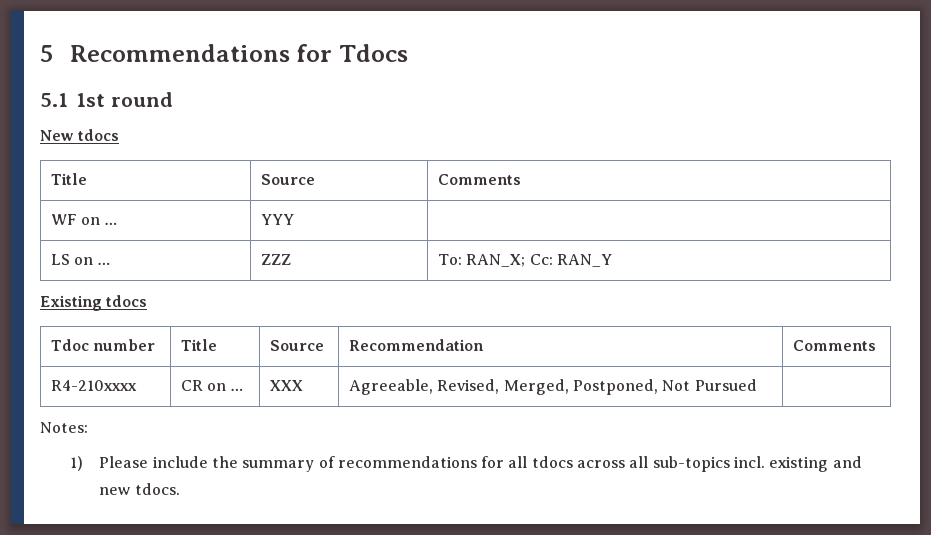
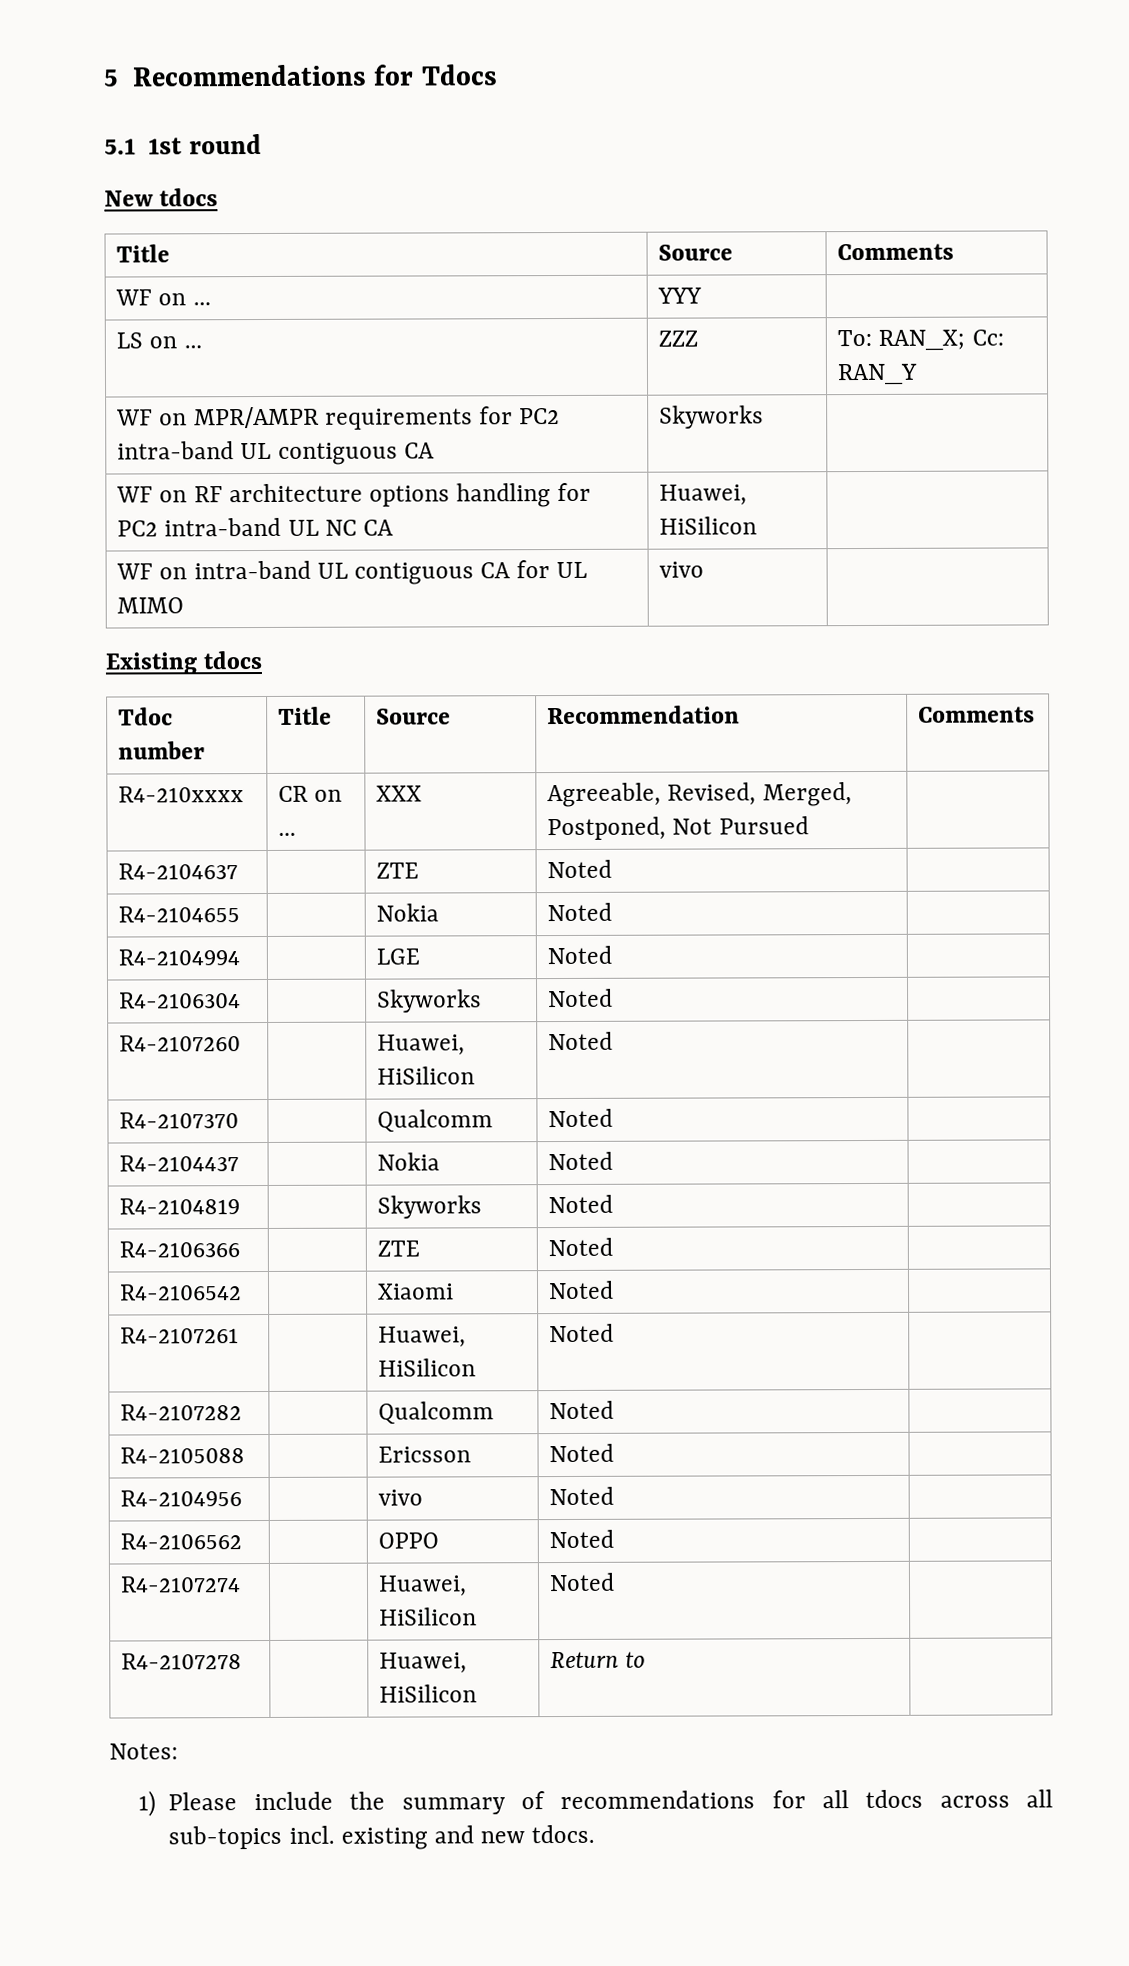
(613, 260) none -> [116,406,560,430] [117,441,435,465] [659,405,765,429] [116,482,592,508] [117,517,394,537] [659,484,748,506] [659,516,758,535] [116,560,588,585] [117,597,185,614] [659,561,705,578] // WF on MPR/AMPR requirements for PC2 intra-band UL contiguous CA | Skyworks | // WF on RF architecture options handling for PC2 intra-band UL NC CA | Huawei, HiSilicon | // WF on intra-band UL contiguous CA for UL MIMO | vivo |
(757, 385) none -> [118,863,239,880] [376,862,420,879] [547,859,613,879] [118,906,241,923] [376,903,440,922] [547,902,613,922] [118,949,241,966] [376,948,421,965] [547,945,613,965] [119,992,242,1009] [377,989,483,1013] [548,988,614,1008] [119,1035,242,1052] [377,1034,466,1056] [377,1066,476,1085] [548,1031,614,1051] [119,1112,240,1129] [377,1109,494,1133] [548,1108,614,1128] [119,1155,240,1172] [377,1152,441,1171] [548,1151,614,1171] [119,1198,241,1215] [377,1195,483,1219] [548,1194,614,1214] [119,1241,241,1258] [377,1240,421,1257] [548,1237,614,1257] [119,1284,243,1301] [377,1283,455,1300] [548,1280,615,1300] [120,1327,240,1344] [378,1326,467,1348] [378,1358,477,1377] [549,1323,615,1343] [120,1404,243,1421] [378,1401,495,1425] [549,1400,615,1420] [120,1447,246,1464] [378,1446,472,1463] [549,1443,615,1463] [120,1490,243,1507] [378,1489,424,1506] [549,1486,615,1506] [120,1533,243,1550] [378,1532,440,1549] [549,1529,615,1549] [120,1576,242,1593] [378,1575,468,1597] [379,1607,478,1626] [549,1572,616,1592] [121,1653,243,1670] [379,1652,468,1674] [379,1684,478,1703] [550,1651,647,1669] // R4-2104637 | | ZTE | Noted | // R4-2104655 | | Nokia | Noted | // R4-2104994 | | LGE | Noted | // R4-2106304 | | Skyworks | Noted | // R4-2107260 | | Huawei, HiSilicon | Noted | // R4-2107370 | | Qualcomm | Noted | // R4-2104437 | | Nokia | Noted | // R4-2104819 | | Skyworks | Noted | // R4-2106366 | | ZTE | Noted | // R4-2106542 | | Xiaomi | Noted | // R4-2107261 | | Huawei, HiSilicon | Noted | // R4-2107282 | | Qualcomm | Noted | // R4-2105088 | | Ericsson | Noted | // R4-2104956 | | vivo | Noted | // R4-2106562 | | OPPO | Noted | // R4-2107274 | | Huawei, HiSilicon | Noted | // R4-2107278 | | Huawei, HiSilicon | Return to |

